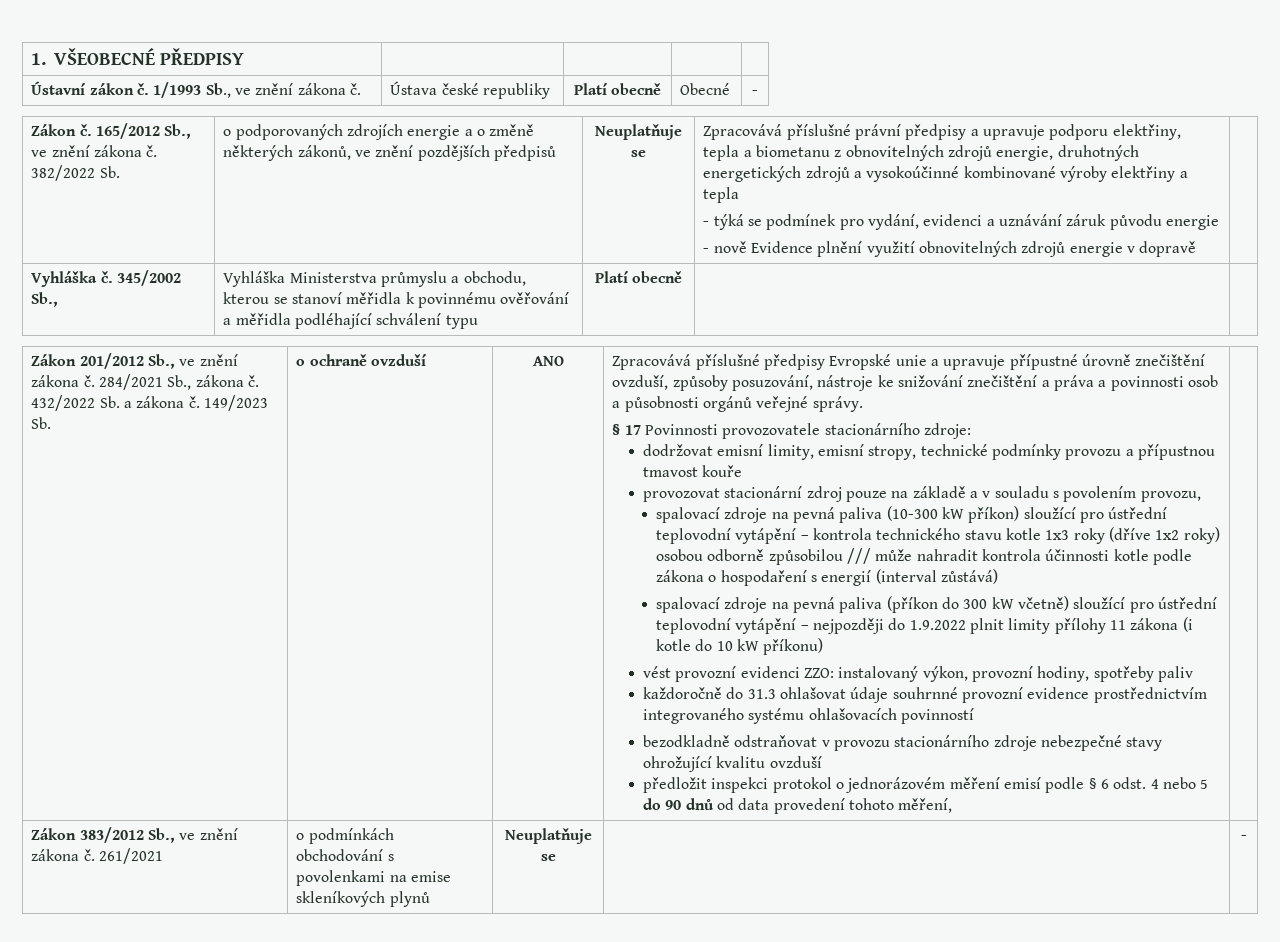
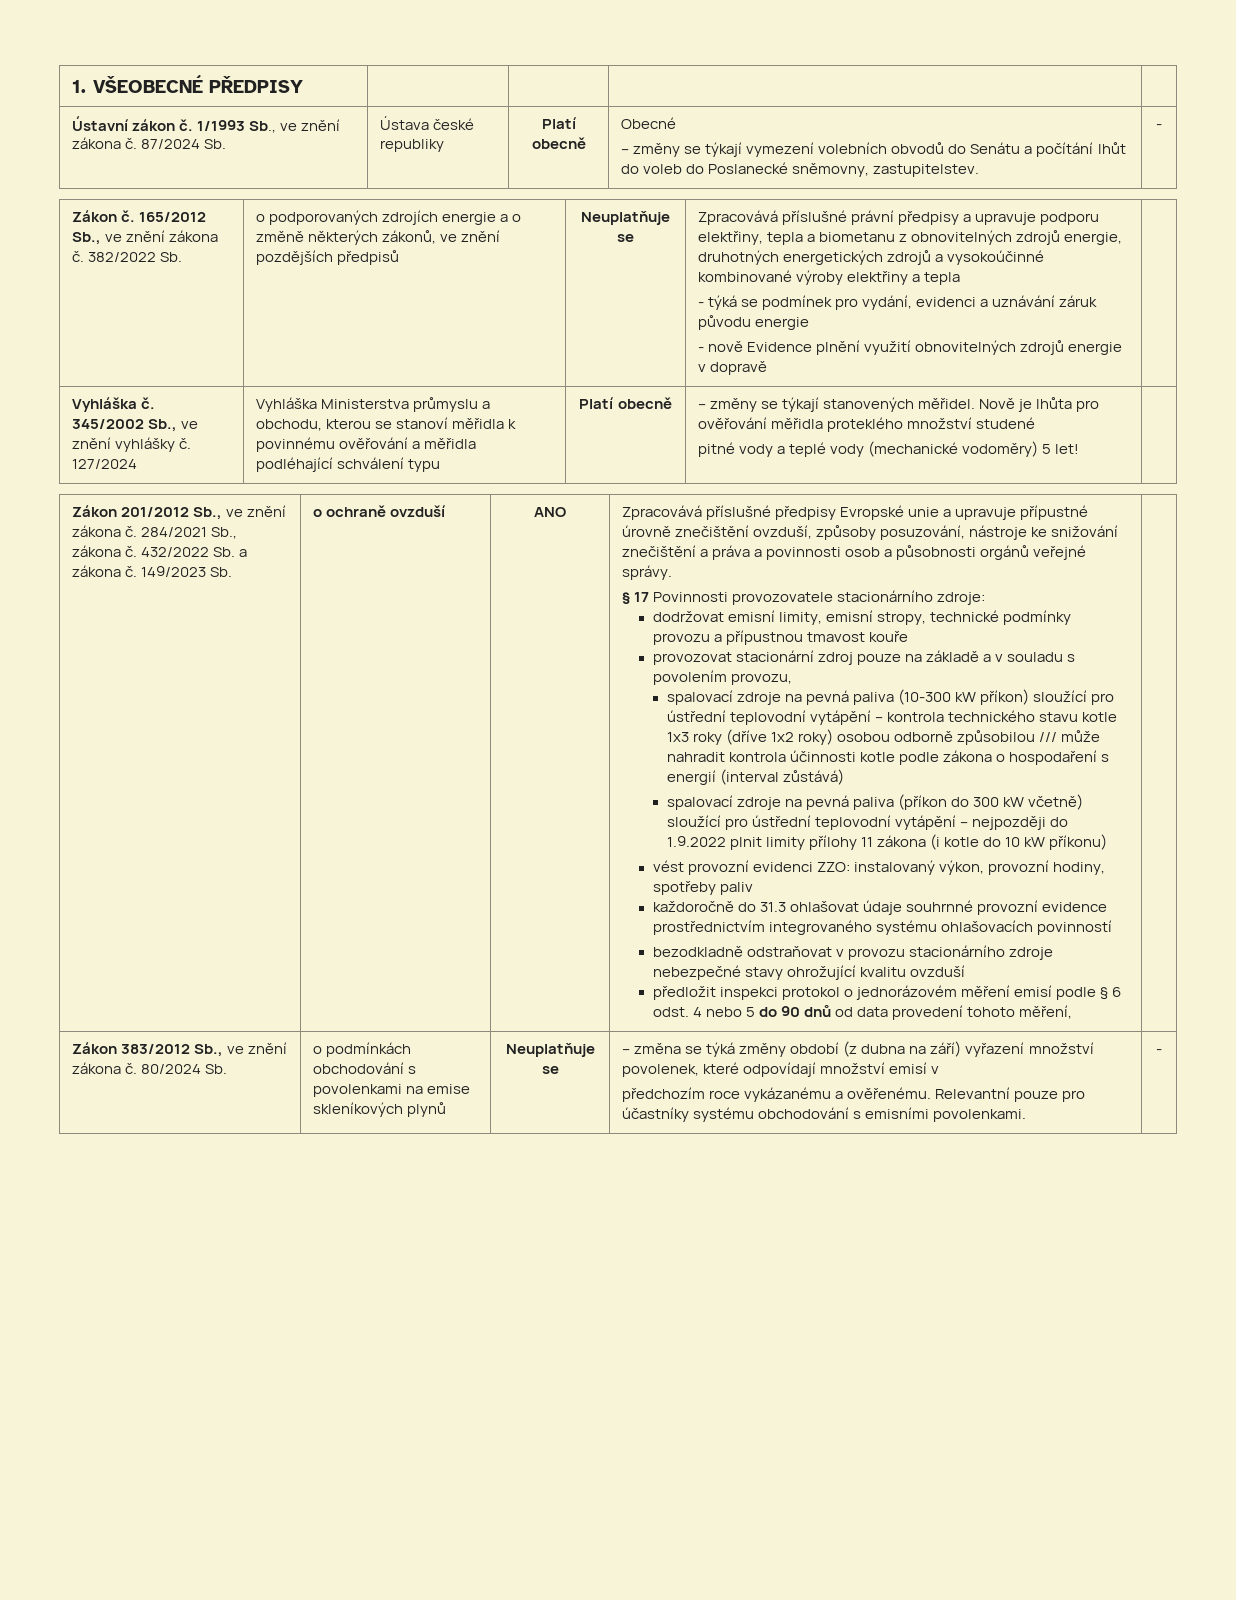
(361, 89) none -> [141,139,227,149] 87/2024 Sb.
(731, 89) none -> [620,142,1126,157] [620,162,980,177] // – změny se týkají vymezení volebních obvodů do Senátu a počítání lhůt do voleb do Poslanecké sněmovny, zastupitelstev.
(59, 299) none -> [181,421,199,429] [71,437,192,452] [71,459,137,469] ve znění vyhlášky č. 127/2024
(683, 277) none -> [697,397,1100,412] [697,417,1036,432] [697,441,1080,457] – změny se týkají stanovených měřidel. Nově je lhůta pro ověřování měřidla proteklého množství studené // pitné vody a teplé vody (mechanické vodoměry) 5 let!
[98,848,163,864] 261/2021 -> [141,1064,228,1074] 80/2024 Sb.
(556, 857) none -> [621,1041,1094,1057] [621,1062,940,1077] [621,1087,1086,1102] [621,1107,1027,1122] – změna se týká změny období (z dubna na září) vyřazení množství povolenek, které odpovídají množství emisí v // předchozím roce vykázanému a ověřenému. Relevantní pouze pro účastníky systému obchodování s emisními povolenkami.

